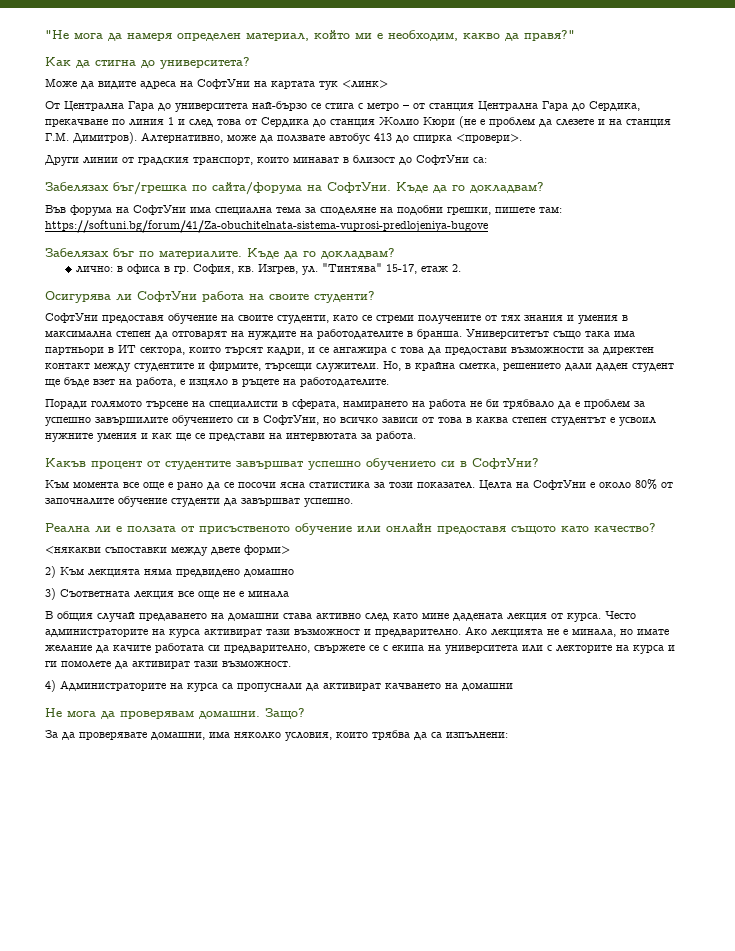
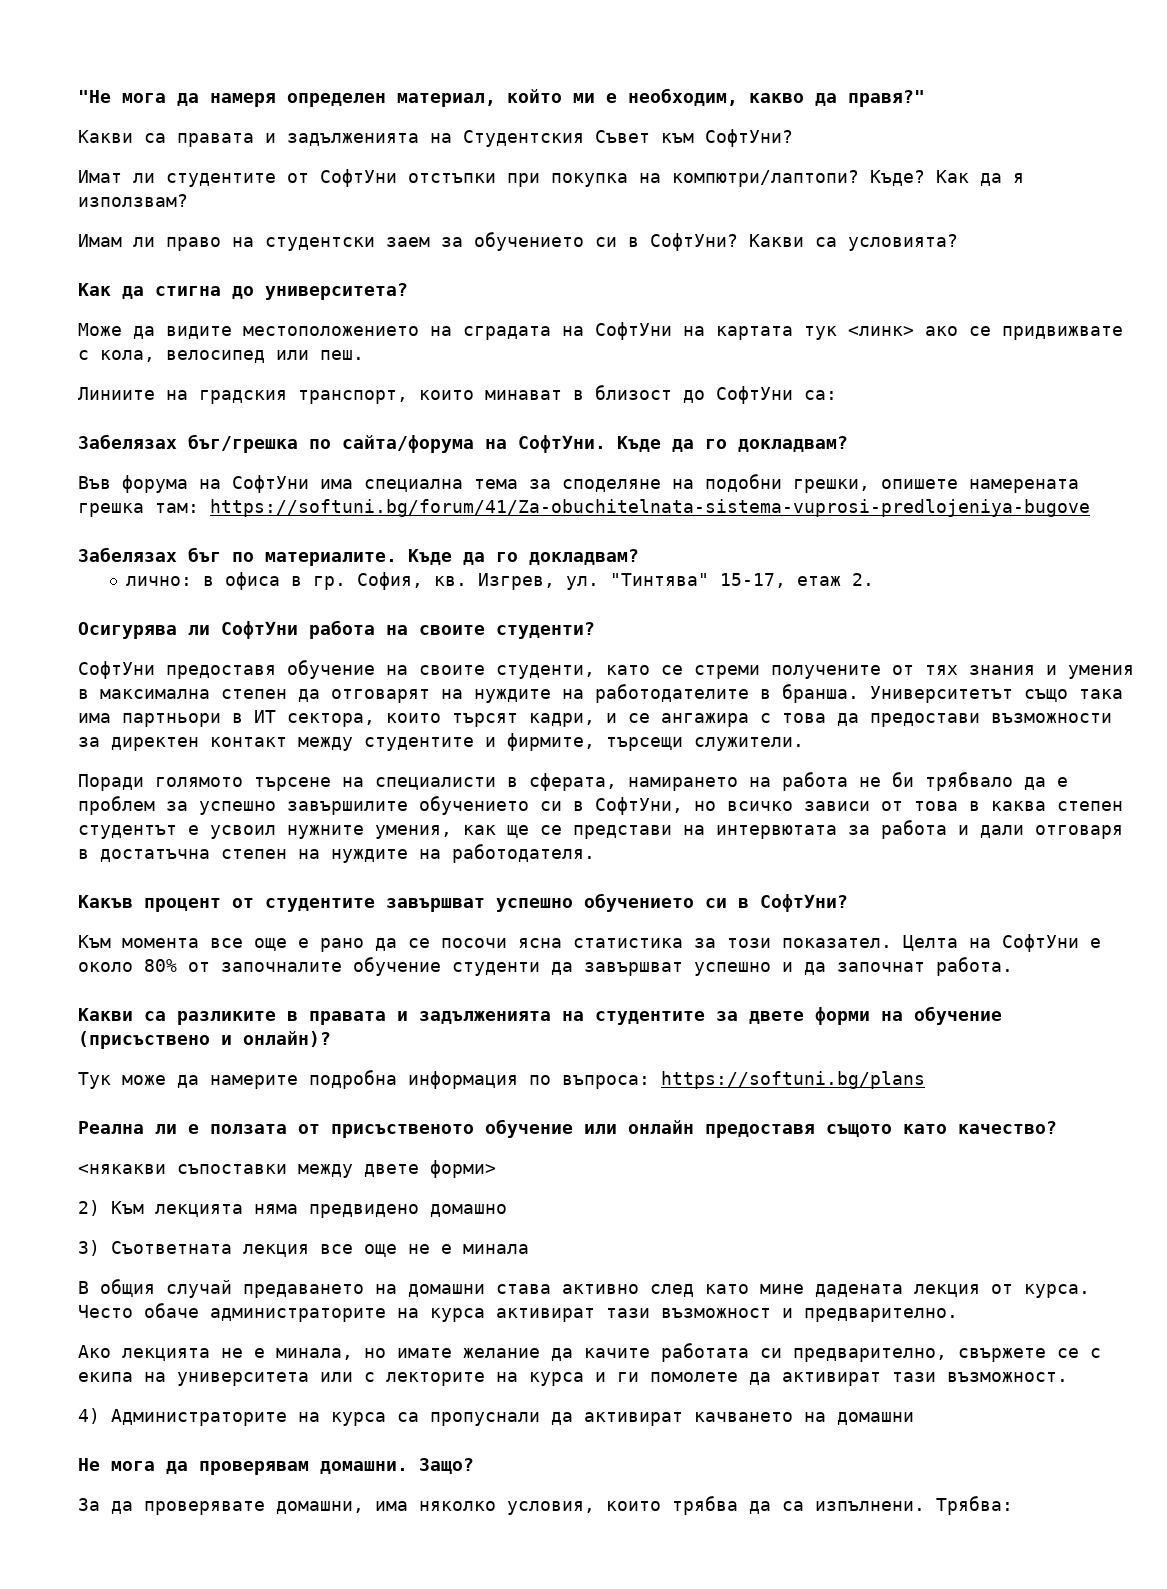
(575, 35) none -> [78,129,793,147] [78,169,1024,187] [78,194,188,207] [78,232,958,251] // Какви са правата и задълженията на Студентския Съвет към СофтУни? // Имат ли студентите от СофтУни отстъпки при покупка на компютри/лаптопи? Къде? Как да я използвам? // Имам ли право на студентски заем за обучението си в СофтУни? Какви са условията?
[140,81,176,89] адреса -> [243,326,551,340] местоположението на сградата
[45,101,640,112] [45,116,671,128] [45,132,522,144] [45,155,134,166] // От Централна Гара до университета най-бързо се стига с метро – от станция Централна Гара до Сердика, прекачване по линия 1 и след това от Сердика до станция Жолио Кюри (не е проблем да слезете и на станция Г.М. Димитров). Алтернативно, може да ползвате автобус 413 до спирка <провери>. // Други линии от -> [925,326,1123,340] [78,350,364,363] [78,387,188,400] ако се придвижвате с кола, велосипед или пеш. // Линиите на
[495,207,535,213] пишете -> [881,479,1079,493] [78,503,144,517] опишете намерената грешка
[383,361,674,372] [45,377,389,387] Но, в крайна сметка, решението дали даден студент ще бъде взет на работа, е изцяло в ръцете на работодателите. -> (804, 744) none
[97,432,148,442] умения и -> [375,825,452,839] умения,
[376,431,416,441] работа. -> [881,820,1123,839] [78,844,595,863] работа и дали отговаря в достатъчна степен на нуждите на работодателя.
[304,498,353,507] успешно. -> [694,957,1013,976] [78,1006,1002,1025] [78,1031,331,1049] [78,1070,925,1089] успешно и да започнат работа. // Какви са разликите в правата и задълженията на студентите за двете форми на обучение (присъствено и онлайн)? // Тук може да намерите подробна информация по въпроса: https://softuni.bg/plans
(636, 615) none -> [144,1303,199,1318] обаче
(461, 633) none -> (958, 1315) //
[446,732,508,739] изпълнени: -> [815,1496,1013,1515] изпълнени. Трябва:

